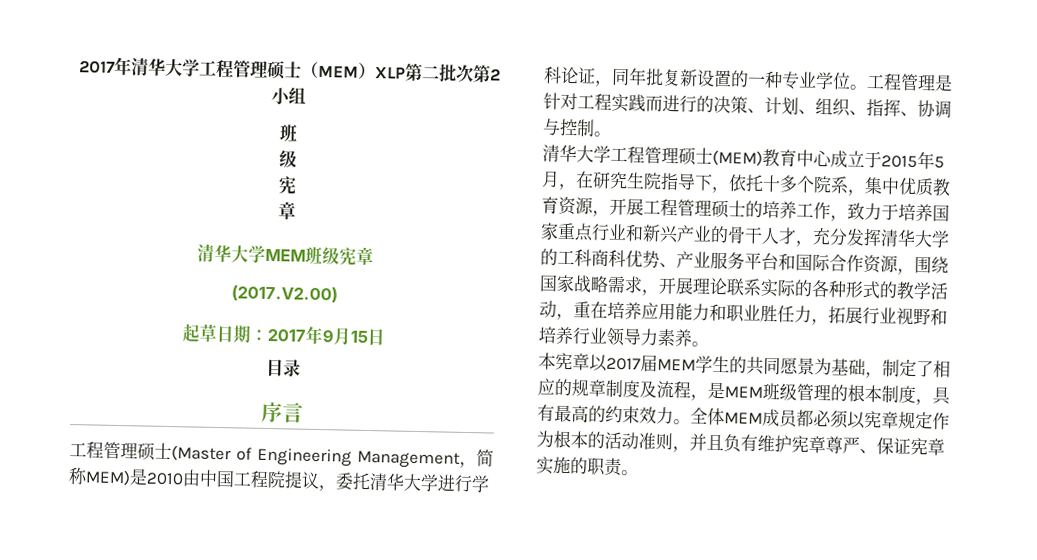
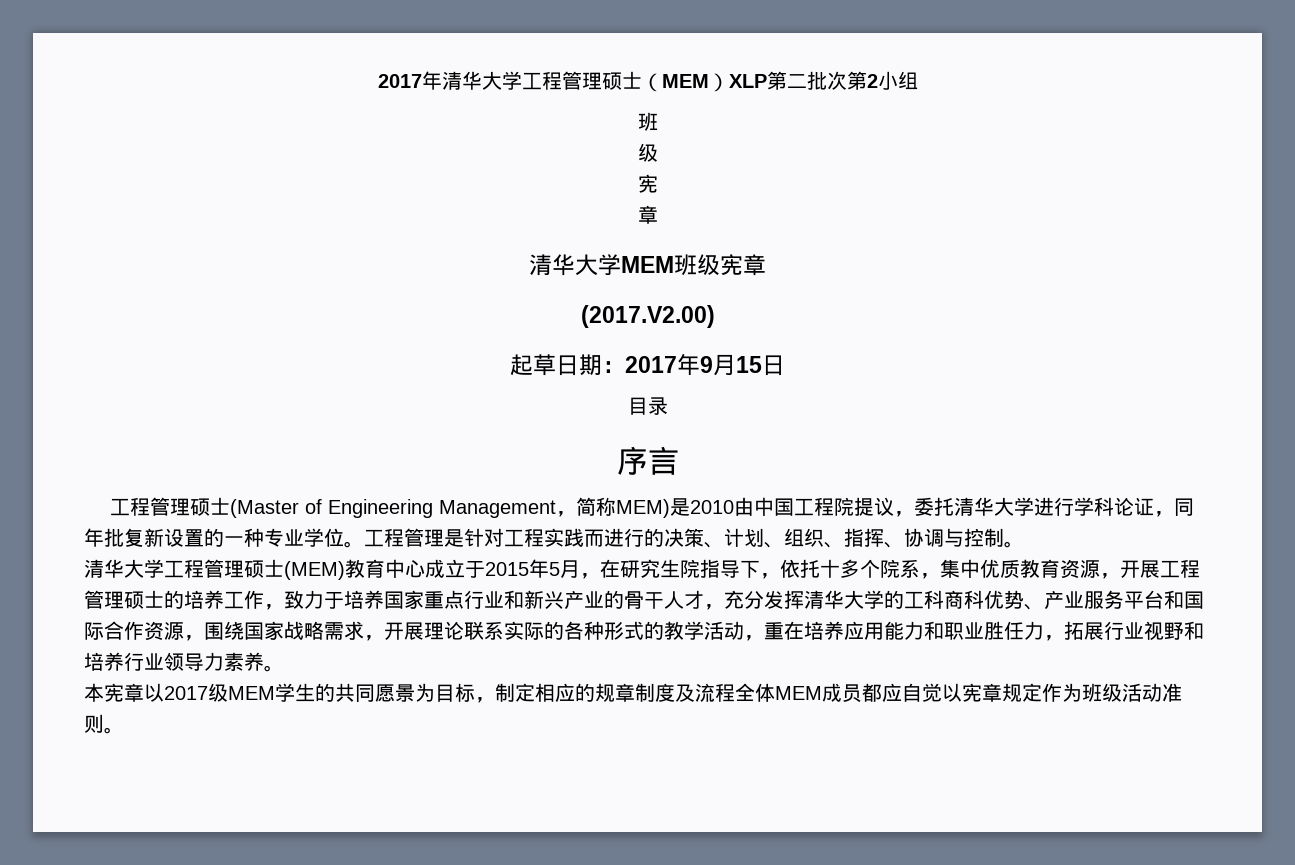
[640,354,658,372] 届 -> [208,683,228,702] 级
[831,358,934,379] 基础，制定了 -> [435,683,535,703] 目标，制定
[690,381,951,406] [537,404,691,425] ，是MEM班级管理的根本制度，具有最高的约束效力。 -> (735, 692) none
[813,409,849,429] 必须 -> [882,683,942,702] 应自觉
[553,430,605,449] 根本的 -> [1082,683,1122,702] 班级
[672,433,945,456] [536,456,623,477] ，并且负有维护宪章尊严、保证宪章实施的职责 -> (104, 723) none

